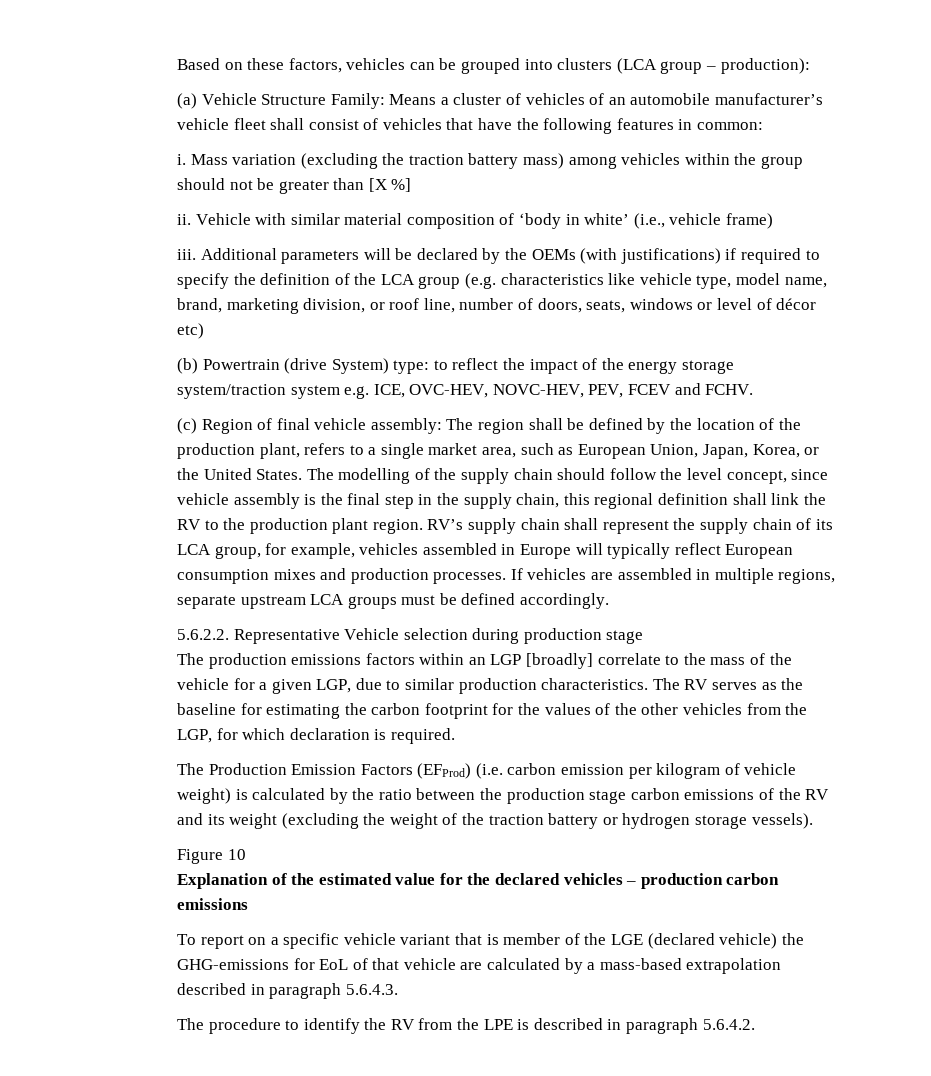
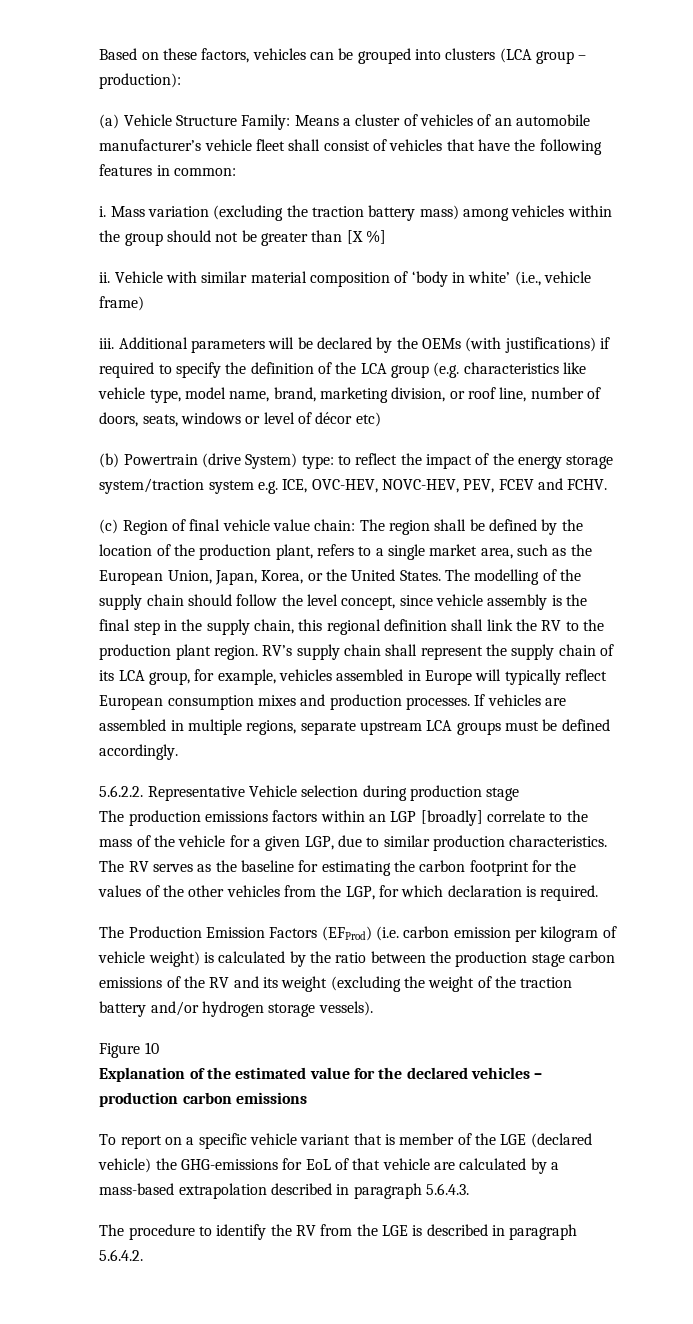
[370,418,442,434] assembly: -> [273,519,356,531] value chain:
(574, 451) none -> [570,544,592,556] the
[602,817,618,825] or -> [150,1001,199,1016] and/or
[483,1019,513,1030] LPE -> [382,1225,409,1236] LGE

